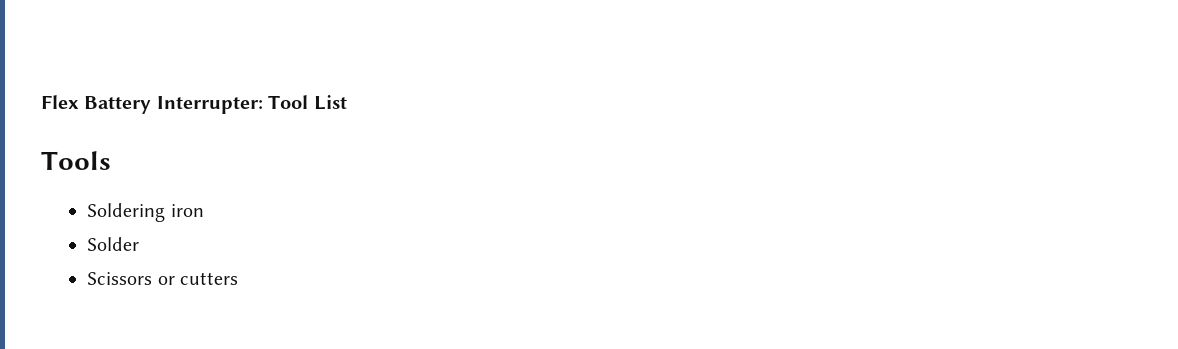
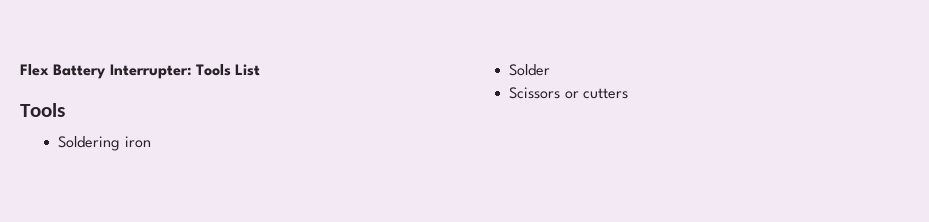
[268,95,309,109] Tool -> [195,64,231,76] Tools

